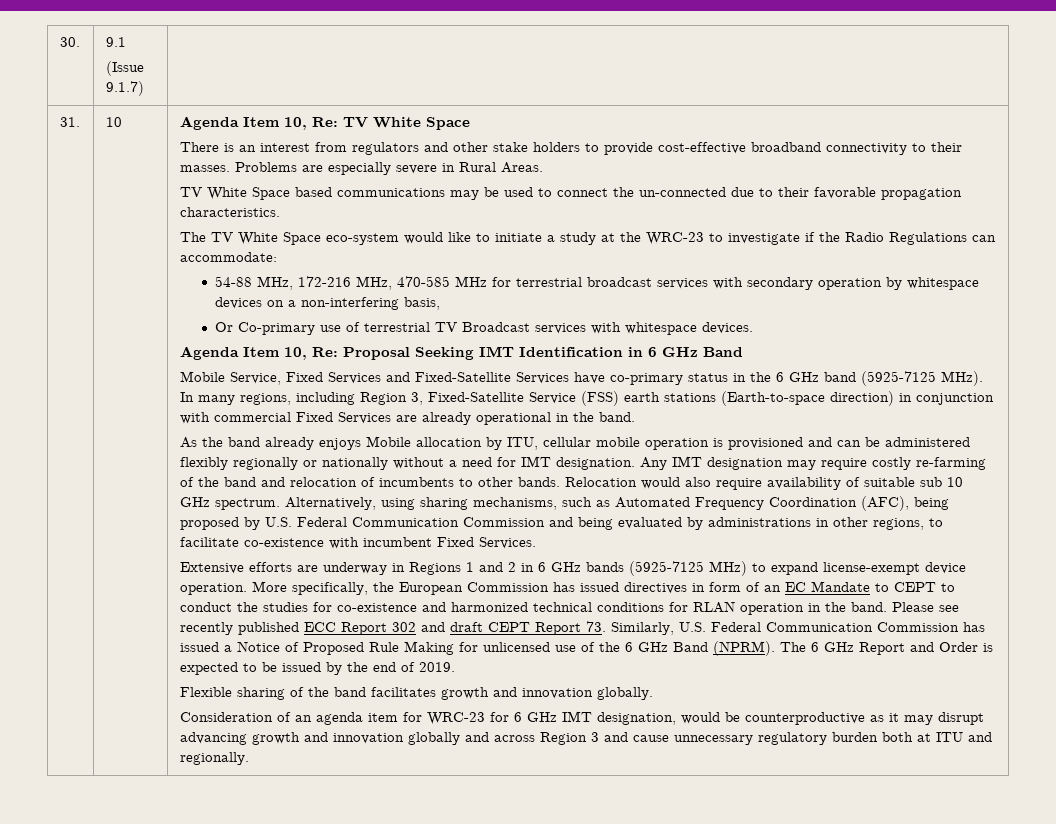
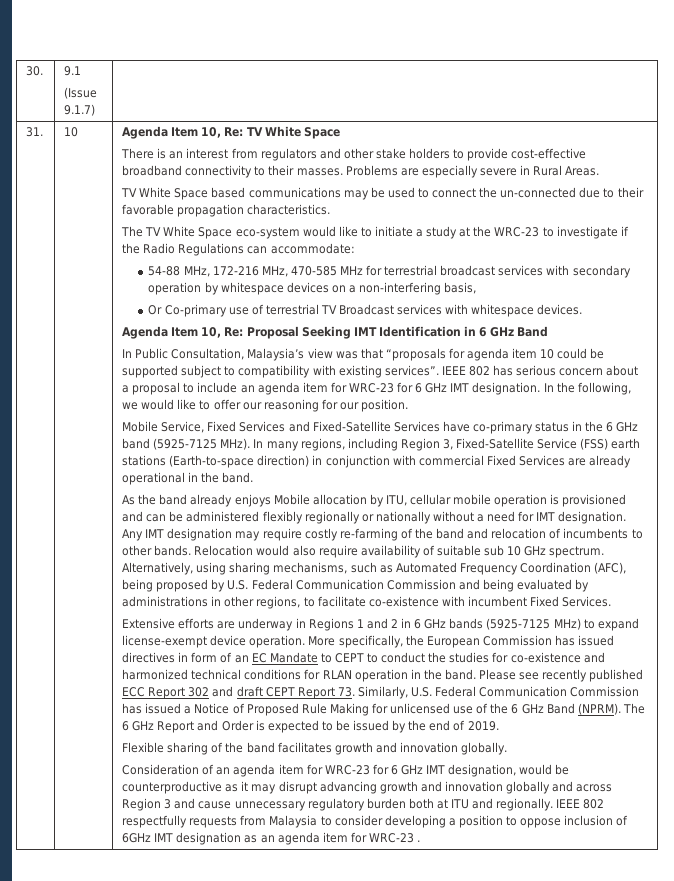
(743, 352) none -> [122,348,605,361] [122,365,639,378] [122,382,631,395] [122,399,409,412] // In Public Consultation, Malaysia’s view was that “proposals for agenda item 10 could be supported subject to compatibility with existing services”. IEEE 802 has serious concern about a proposal to include an agenda item for WRC-23 for 6 GHz IMT designation. In the following, we would like to offer our reasoning for our position.
(249, 758) none -> [556,799,605,809] [122,815,629,828] [122,832,421,845] IEEE 802 respectfully requests from Malaysia to consider developing a position to oppose inclusion of 6GHz IMT designation as an agenda item for WRC-23 .

